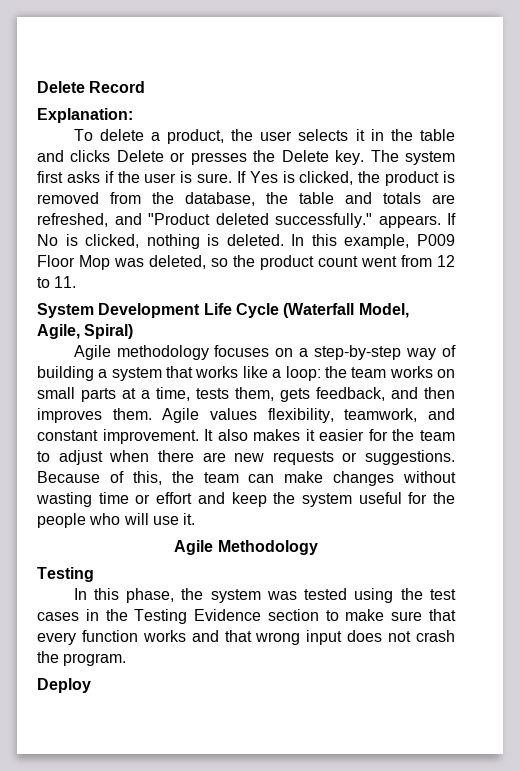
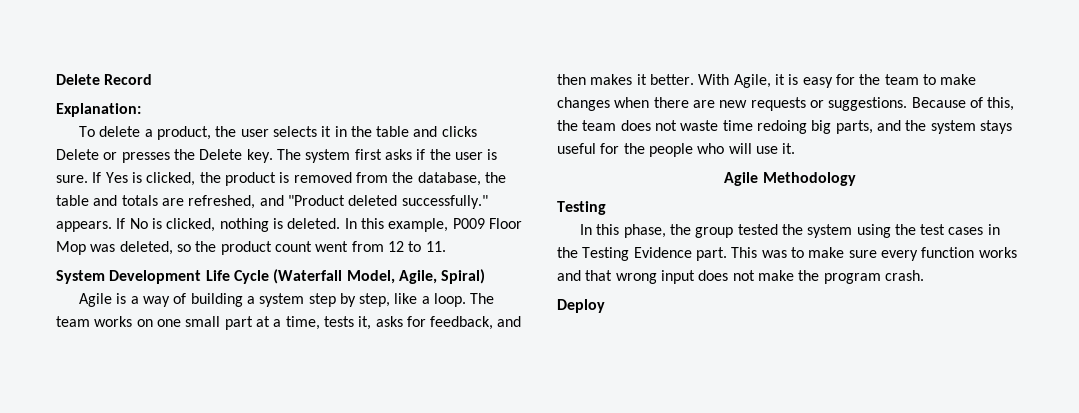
[116,345,402,360] methodology focuses on a step-by-step -> [116,293,139,304] is a
[166,366,456,381] [37,387,455,402] [37,408,456,423] [37,429,365,444] that works like a loop: the team works on small parts at a time, tests them, gets feedback, and then improves them. Agile values flexibility, teamwork, and constant improvement. It also makes it easier -> [308,293,495,307] [56,316,522,330] [557,74,833,88] step by step, like a loop. The team works on one small part at a time, tests it, asks for feedback, and then makes it better. With Agile, it is easy
[58,450,103,465] adjust -> [940,74,977,85] [557,97,610,111] make changes
[248,471,456,486] [36,492,352,507] can make changes without wasting time or effort and keep the system -> [620,120,1012,134] does not waste time redoing big parts, and the system stays
[210,588,348,603] system was tested -> [695,224,853,238] group tested the system
[267,609,319,621] section -> [695,247,787,261] part. This was
[429,609,456,621] that -> (877, 254) none
[416,630,456,642] [37,651,127,666] crash the program. -> [757,270,924,284] make the program crash.

